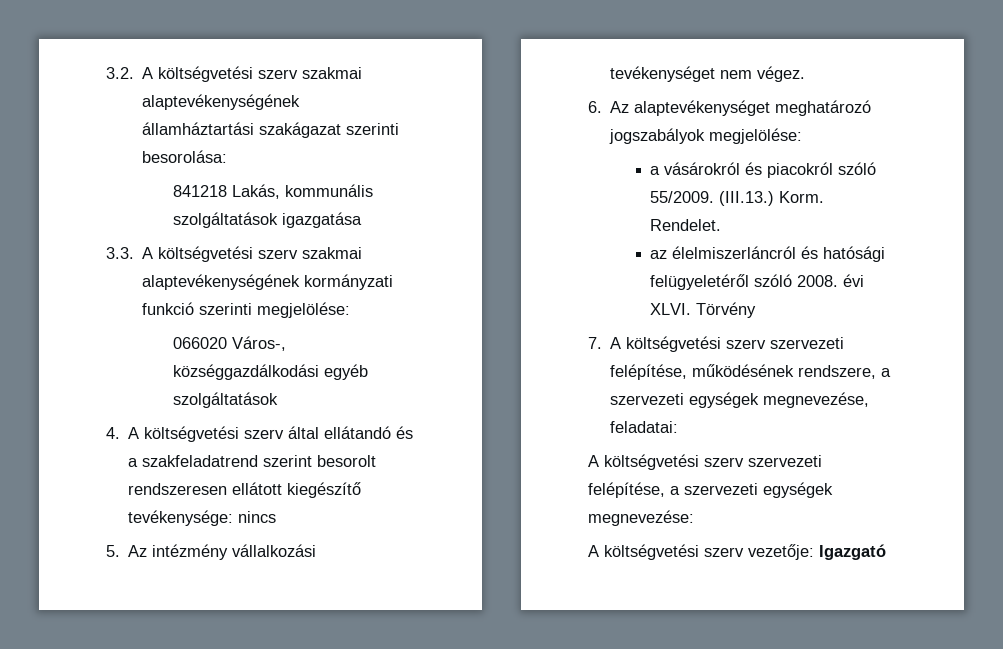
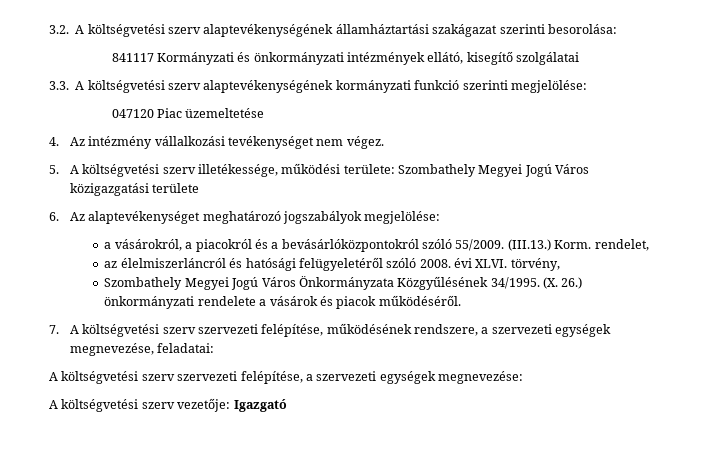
[302,67,363,79] szakmai -> (201, 30) none
[172,184,373,199] [172,212,362,228] 841218 Lakás, kommunális szolgáltatások igazgatása -> [111,51,580,65] 841117 Kormányzati és önkormányzati intézmények ellátó, kisegítő szolgálatai
[302,247,363,259] szakmai -> (201, 86) none
[172,336,286,351] [172,364,368,380] [172,392,278,408] [106,426,414,442] [128,455,377,467] [128,482,362,498] [128,510,277,526] [106,545,120,557] 066020 Város-, községgazdálkodási egyéb szolgáltatások // 4. A költségvetési szerv által ellátandó és a szakfeladatrend szerint besorolt rendszeresen ellátott kiegészítő tevékenysége: nincs // 5. -> [111,108,265,118] [49,137,59,146] 047120 Piac üzemeltetése // 4.
(806, 74) none -> [49,163,590,177] [69,183,200,196] // 5. A költségvetési szerv illetékessége, működési területe: Szombathely Megyei Jogú Város közigazgatási területe
[664,162,834,178] vásárokról és piacokról -> [114,239,419,252] vásárokról, a piacokról és a bevásárlóközpontokról
[650,219,722,231] Rendelet. -> [594,239,649,251] rendelet,
[696,302,757,318] Törvény -> [510,258,560,271] [104,276,583,290] [104,295,461,309] törvény, // Szombathely Megyei Jogú Város Önkormányzata Közgyűlésének 34/1995. (X. 26.) önkormányzati rendelete a vásárok és piacok működéséről.

